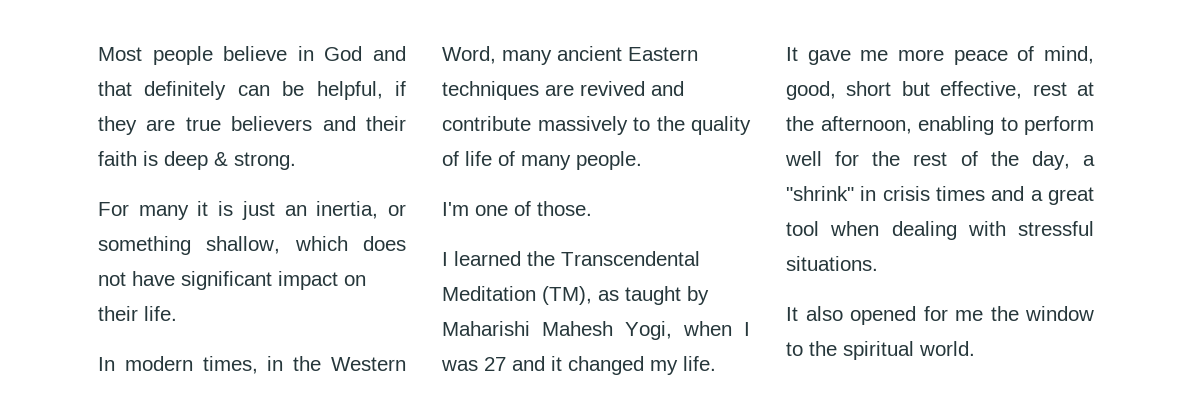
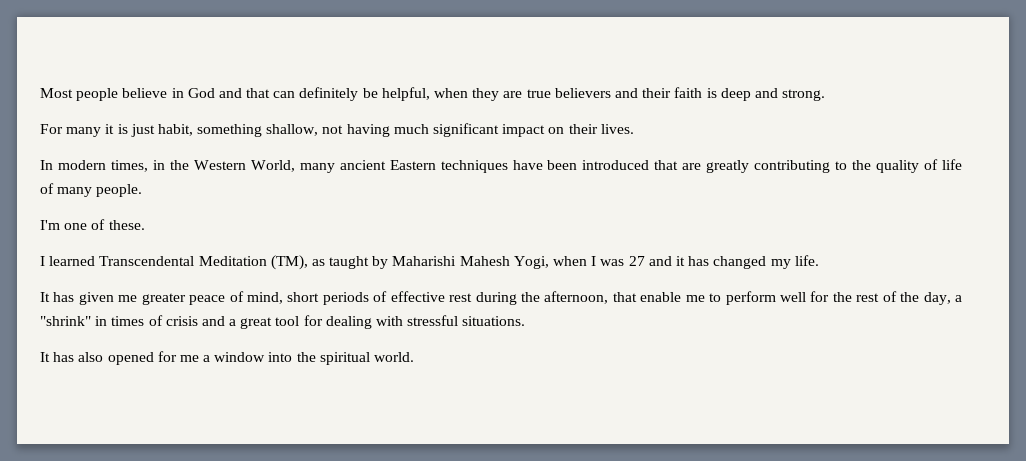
[144,81,270,100] definitely can -> [273,87,359,101] can definitely
[395,81,406,96] if -> [434,88,469,98] when
[214,152,228,166] & -> [754,88,778,98] and
[284,201,407,219] [98,236,406,255] [98,271,175,286] an inertia, or something shallow, which does not have -> [157,124,429,137] habit, something shallow, not having much
[144,306,177,321] life. -> [600,124,634,134] lives.
[442,46,496,64] Word, -> [250,160,295,172] World,
[545,81,684,96] [442,116,628,135] are revived and contribute massively -> [512,160,831,173] have been introduced that are greatly contributing
[537,201,592,216] those. -> [108,220,145,230] these.
[527,251,555,266] the -> (96, 261) none
(562, 363) none -> [688,256,710,266] has
[807,46,1094,65] [786,81,1094,100] [786,116,994,135] gave me more peace of mind, good, short but effective, rest at the afternoon, enabling -> [53,291,705,305] has given me greater peace of mind, short periods of effective rest during the afternoon, that enable me
[882,186,985,201] crisis times -> [111,315,198,326] times of crisis
[830,221,880,236] when -> [303,315,323,326] for
(798, 314) none -> [53,352,75,362] has
[990,306,1094,321] [786,342,803,356] the window to -> [203,352,293,362] a window into

